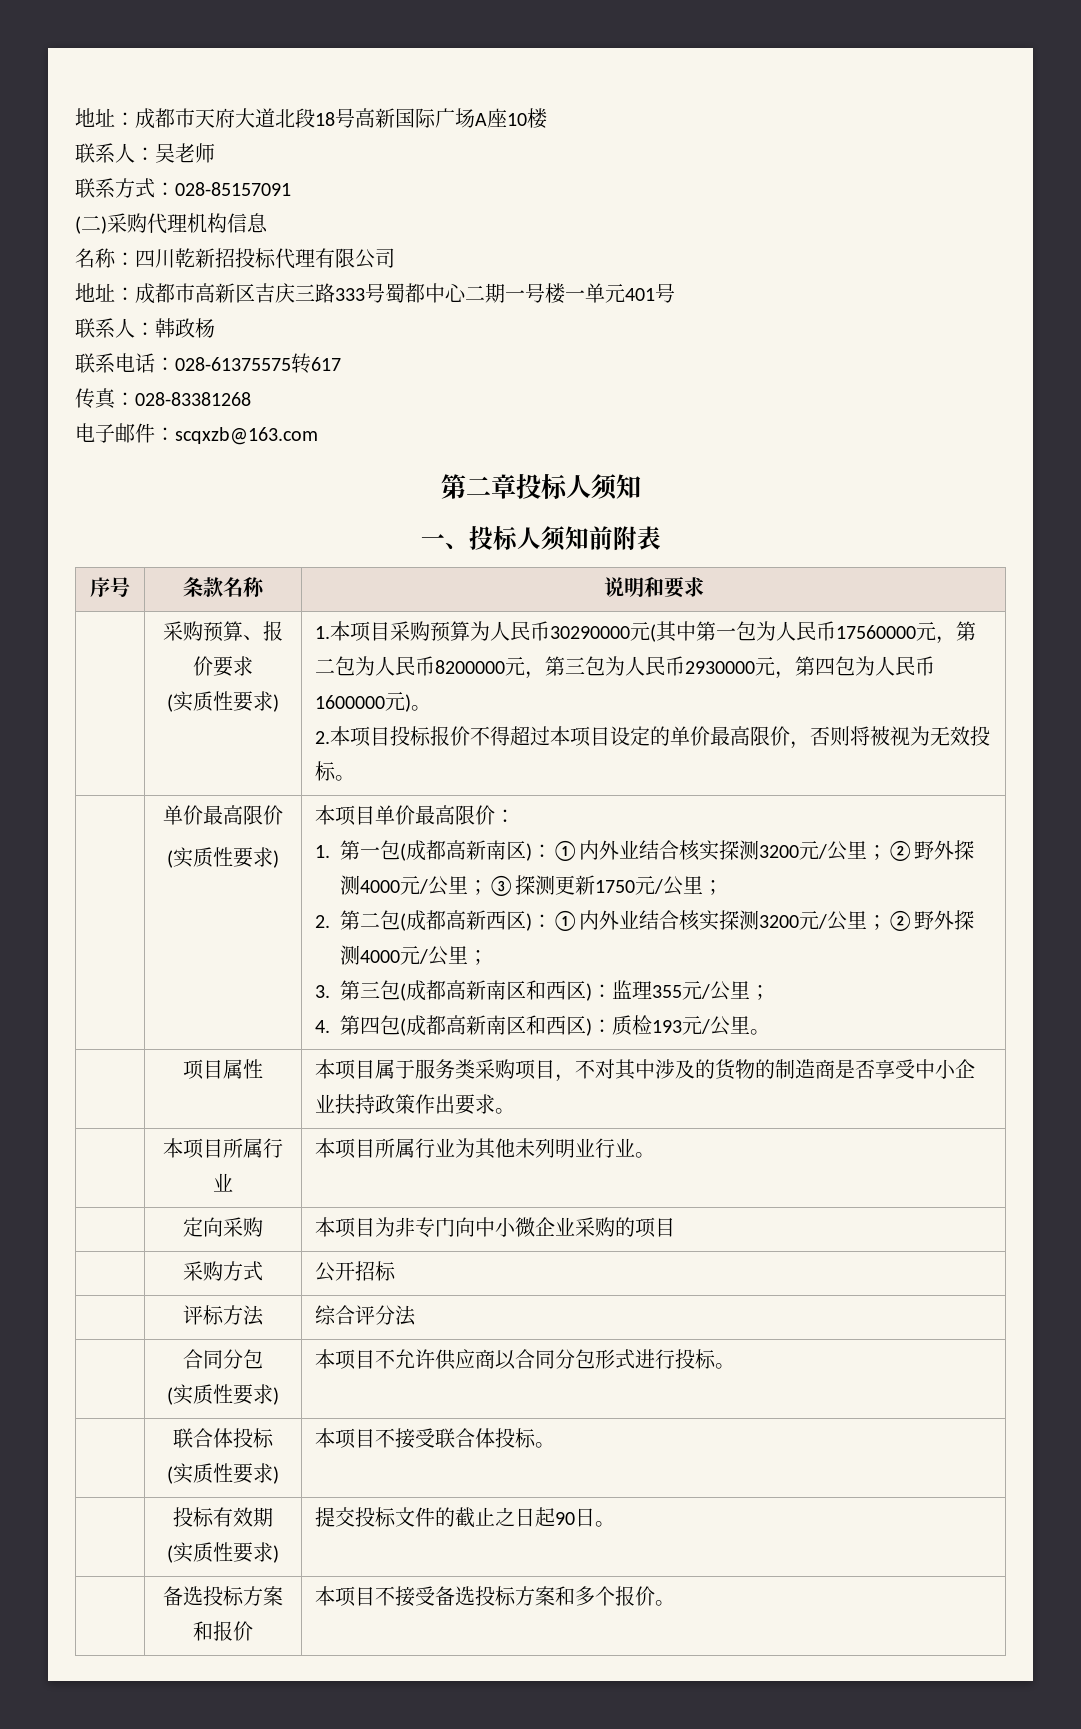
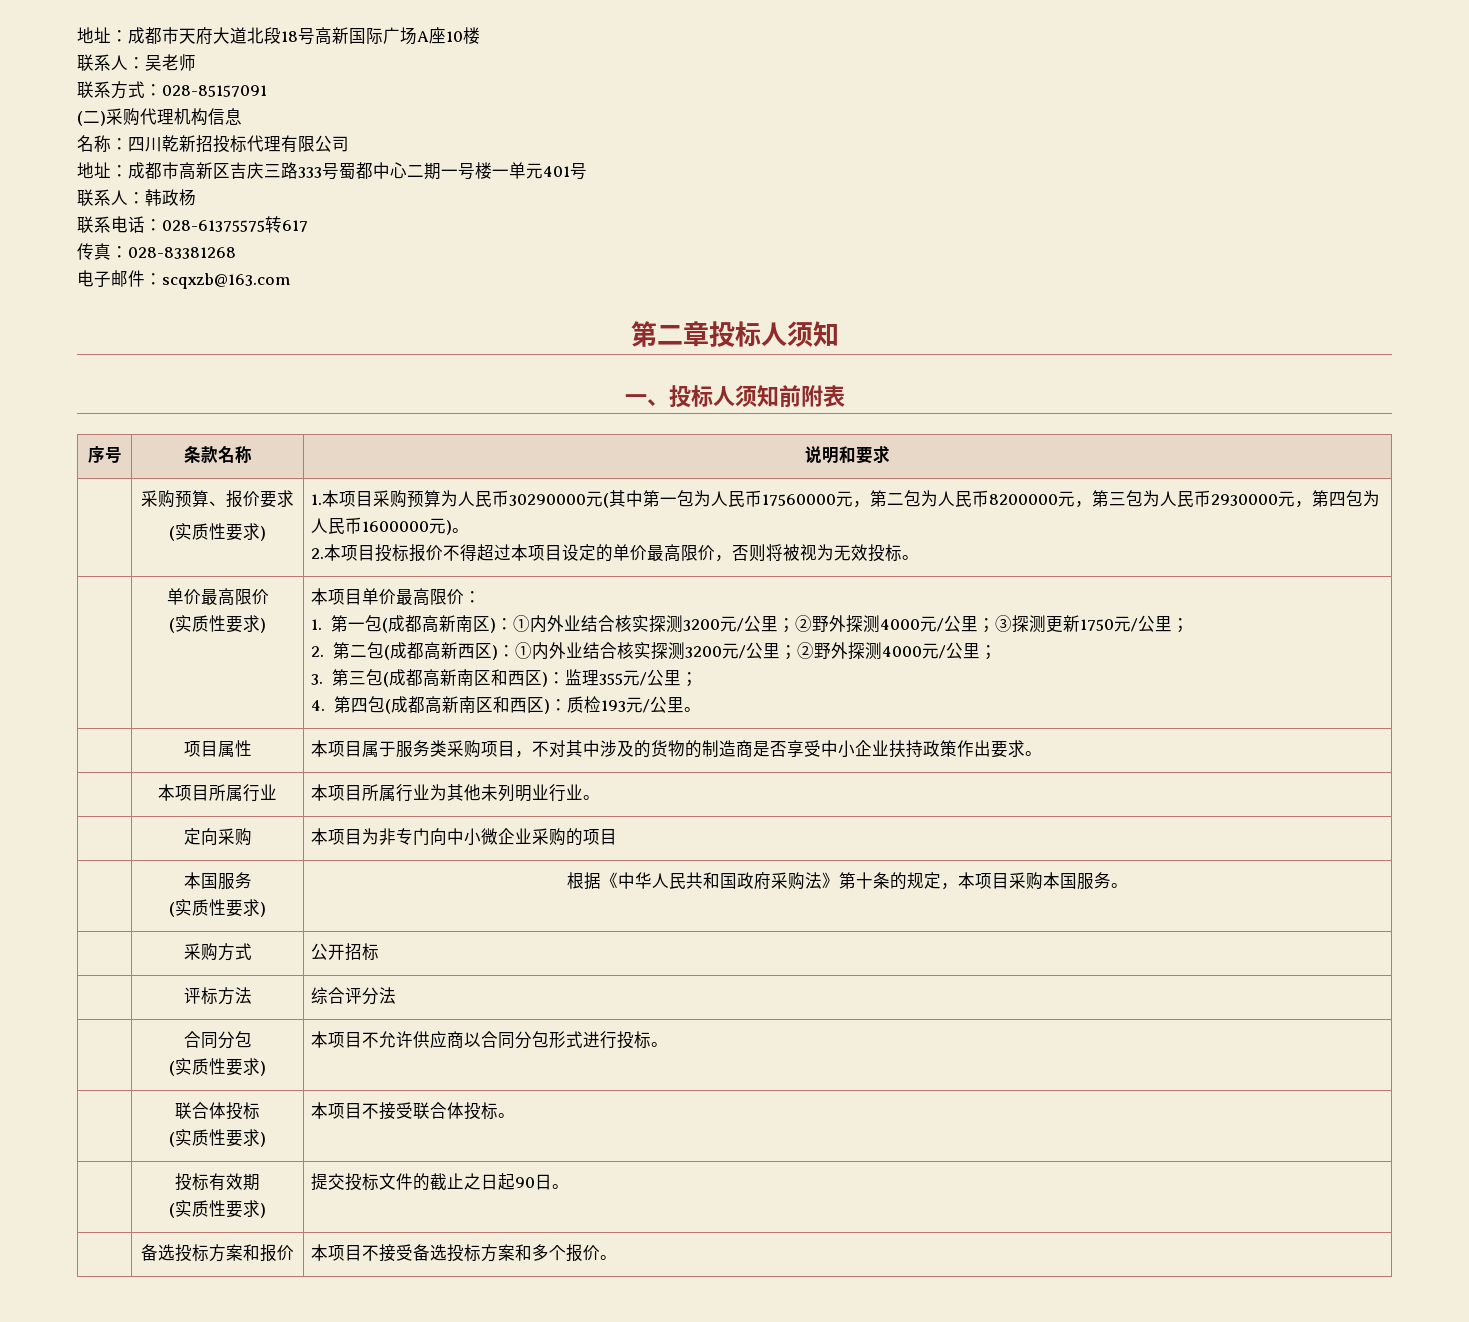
(676, 1227) none -> [183,872,252,890] [169,899,266,917] [567,872,1128,890] // | 本国服务 // (实质性要求) | 根据《中华人民共和国政府采购法》第十条的规定，本项目采购本国服务。

